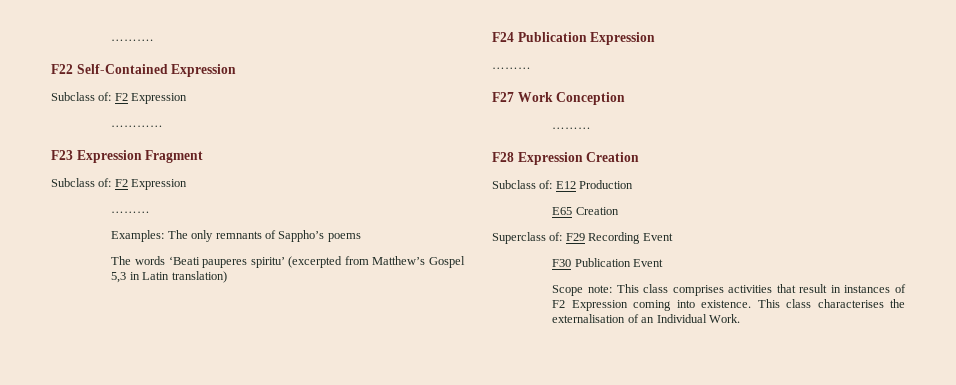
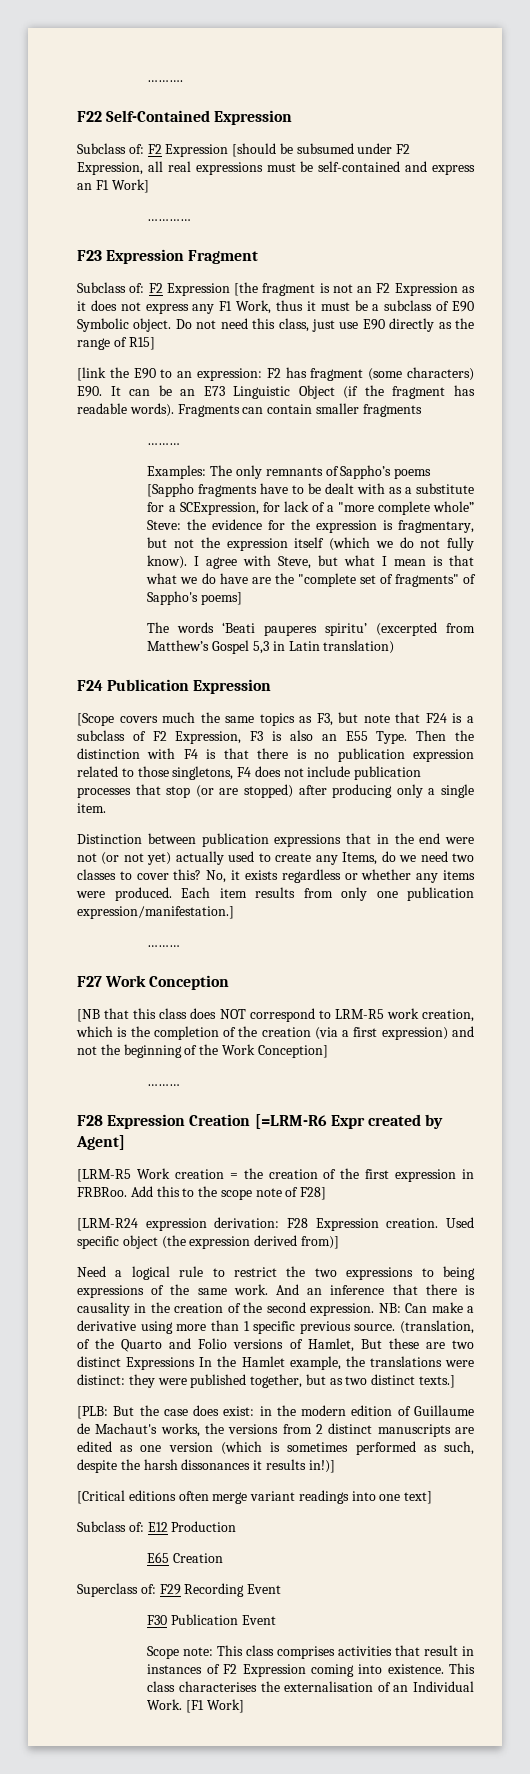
(188, 98) none -> [232,143,411,157] [77,161,475,175] [77,179,149,193] [should be subsumed under F2 Expression, all real expressions must be self-contained and express an F1 Work]
(188, 184) none -> [234,282,475,296] [77,300,474,314] [77,318,475,332] [77,337,155,350] [77,367,475,381] [77,385,476,399] [77,403,422,417] [the fragment is not an F2 Expression as it does not express any F1 Work, thus it must be a subclass of E90 Symbolic object. Do not need this class, just use E90 directly as the range of R15] // [link the E90 to an expression: F2 has fragment (some characters) E90. It can be an E73 Linguistic Object (if the fragment has readable words). Fragments can contain smaller fragments
(361, 237) none -> [147,483,474,497] [147,501,475,515] [147,519,474,533] [147,537,474,551] [147,555,475,569] [146,573,476,587] [147,591,243,605] [Sappho fragments have to be dealt with as a substitute for a SCExpression, for lack of a "more complete whole” Steve: the evidence for the expression is fragmentary, but not the expression itself (which we do not fully know). I agree with Steve, but what I mean is that what we do have are the "complete set of fragments" of Sappho's poems]
[492,67,531,69] [492,92,626,105] [552,127,592,129] [492,152,640,165] ……… // F27 Work Conception // ……… // F28 Expression Creation -> [77,712,475,726] [77,730,474,744] [77,748,475,762] [77,766,422,780] [77,784,474,798] [77,803,106,813] [77,833,474,847] [77,851,474,865] [77,869,475,883] [76,887,474,901] [77,906,234,919] [147,945,181,947] [77,975,230,990] [77,1008,474,1022] [76,1026,474,1040] [77,1044,328,1058] [147,1084,181,1086] [77,1114,444,1129] [76,1135,125,1150] [77,1168,474,1182] [77,1186,327,1200] [77,1217,474,1231] [77,1235,339,1249] [77,1266,475,1280] [77,1284,475,1298] [77,1302,474,1316] [77,1320,474,1334] [77,1338,474,1352] [77,1356,474,1370] [77,1374,456,1388] [77,1405,474,1419] [77,1423,474,1437] [77,1441,475,1455] [77,1459,335,1473] [77,1490,433,1504] [Scope covers much the same topics as F3, but note that F24 is a subclass of F2 Expression, F3 is also an E55 Type. Then the distinction with F4 is that there is no publication expression related to those singletons, F4 does not include publication processes that stop (or are stopped) after producing only a single item. // Distinction between publication expressions that in the end were not (or not yet) actually used to create any Items, do we need two classes to cover this? No, it exists regardless or whether any items were produced. Each item results from only one publication expression/manifestation.] // ……… // F27 Work Conception // [NB that this class does NOT correspond to LRM-R5 work creation, which is the completion of the creation (via a first expression) and not the beginning of the Work Conception] // ……… // F28 Expression Creation [=LRM-R6 Expr created by Agent] // [LRM-R5 Work creation = the creation of the first expression in FRBRoo. Add this to the scope note of F28] // [LRM-R24 expression derivation: F28 Expression creation. Used specific object (the expression derived from)] // Need a logical rule to restrict the two expressions to being expressions of the same work. And an inference that there is causality in the creation of the second expression. NB: Can make a derivative using more than 1 specific previous source. (translation, of the Quarto and Folio versions of Hamlet, But these are two distinct Expressions In the Hamlet example, the translations were distinct: they were published together, but as two distinct texts.] // [PLB: But the case does exist: in the modern edition of Guillaume de Machaut's works, the versions from 2 distinct manuscripts are edited as one version (which is sometimes performed as such, despite the harsh dissonances it results in!)] // [Critical editions often merge variant readings into one text]
(740, 318) none -> [186,1699,244,1713] [F1 Work]

